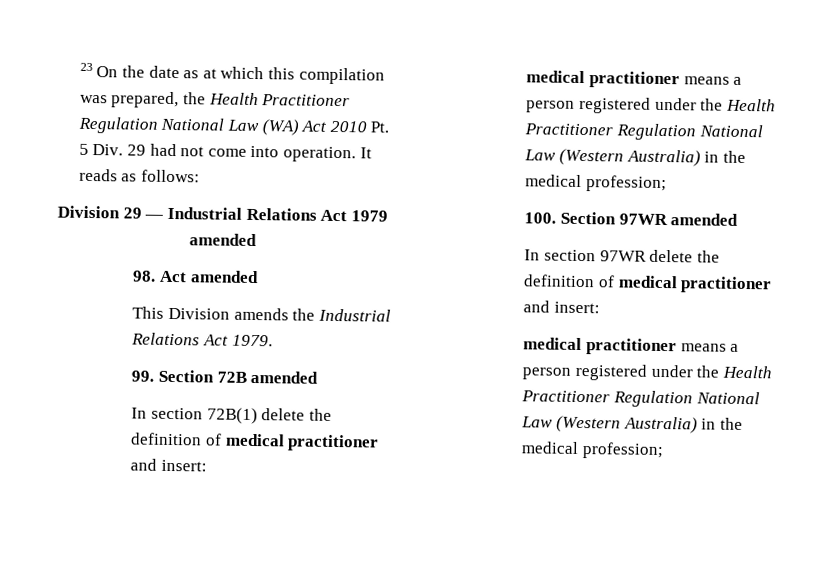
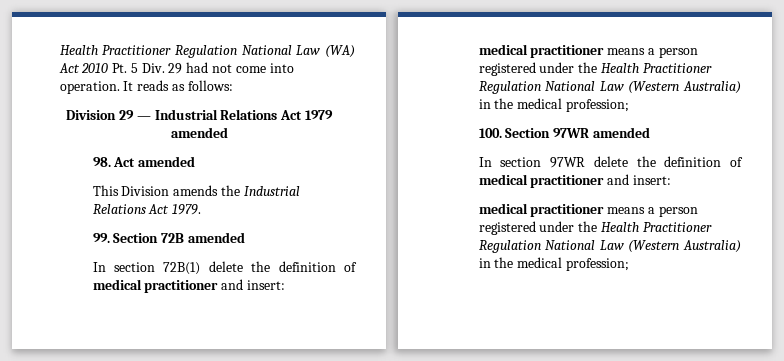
[79,62,385,85] [79,91,206,109] 23 On the date as at which this compilation was prepared, the -> (59, 50) none

